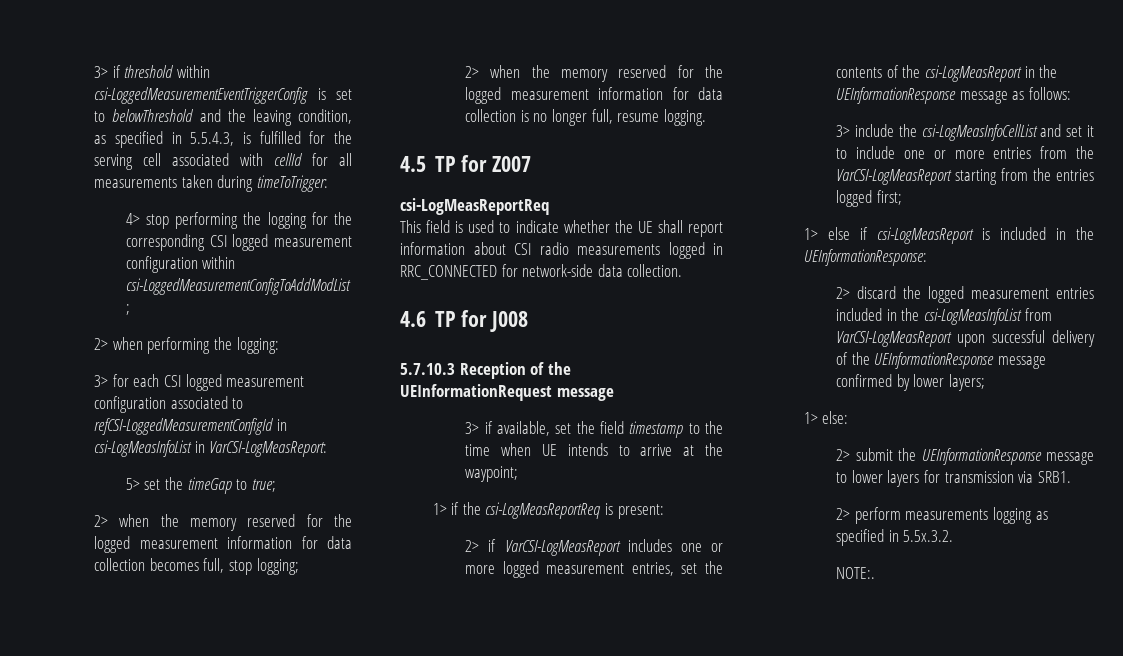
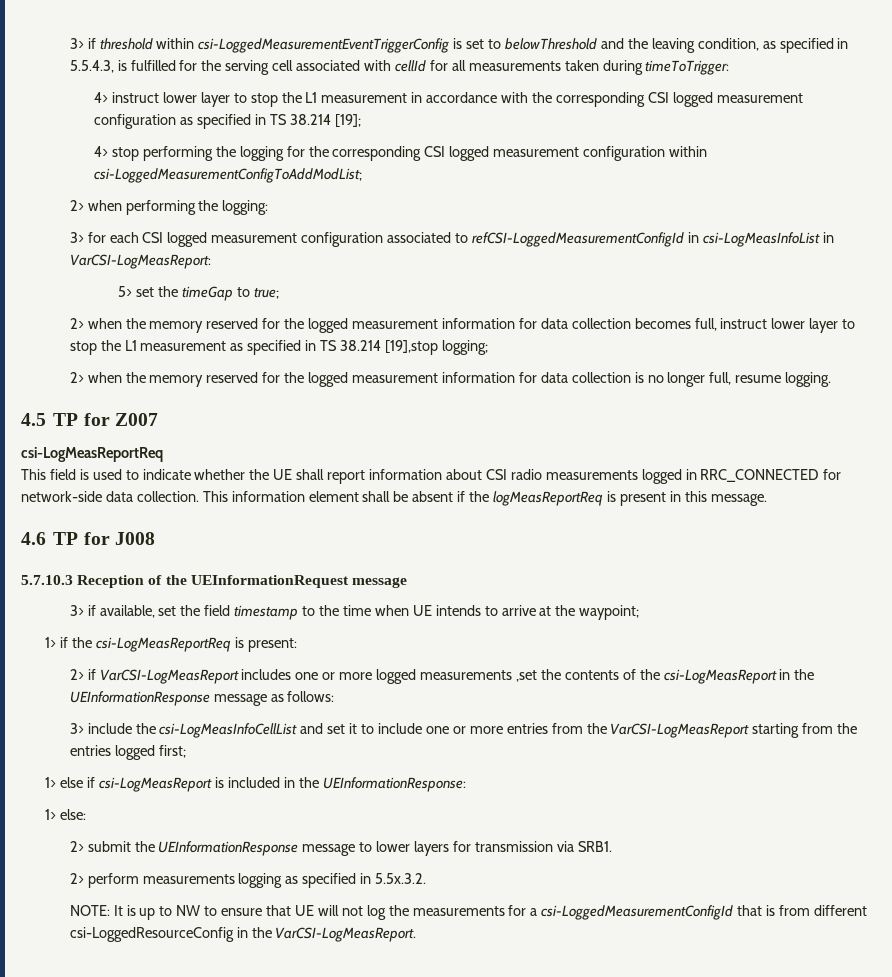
(328, 183) none -> [94,92,803,107] [94,114,361,129] // 4> instruct lower layer to stop the L1 measurement in accordance with the corresponding CSI logged measurement configuration as specified in TS 38.214 [19];
[228,560,252,575] stop -> [720,318,856,333] [69,340,438,355] instruct lower layer to stop the L1 measurement as specified in TS 38.214 [19],stop
(683, 270) none -> [202,491,767,506] This information element shall be absent if the logMeasReportReq is present in this message.
[546,562,698,576] measurement entries, set -> [420,670,537,682] measurements ,set
[836,286,1094,303] [836,308,1052,325] [836,330,1095,347] [836,352,1046,369] [836,374,985,391] // 2> discard the logged measurement entries included in the csi-LogMeasInfoList from VarCSI-LogMeasReport upon successful delivery of the UEInformationResponse message confirmed by lower layers; -> (466, 784) none
[836,567,876,579] NOTE:. -> [69,905,867,920] [69,927,417,942] NOTE: It is up to NW to ensure that UE will not log the measurements for a csi-LoggedMeasurementConfigId that is from different csi-LoggedResourceConfig in the VarCSI-LogMeasReport.

